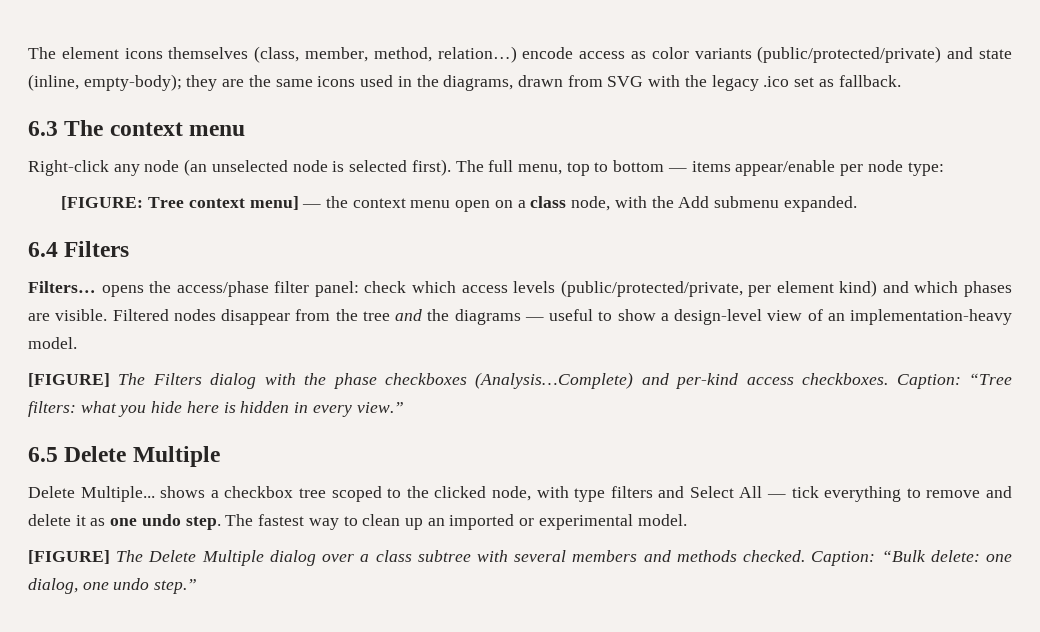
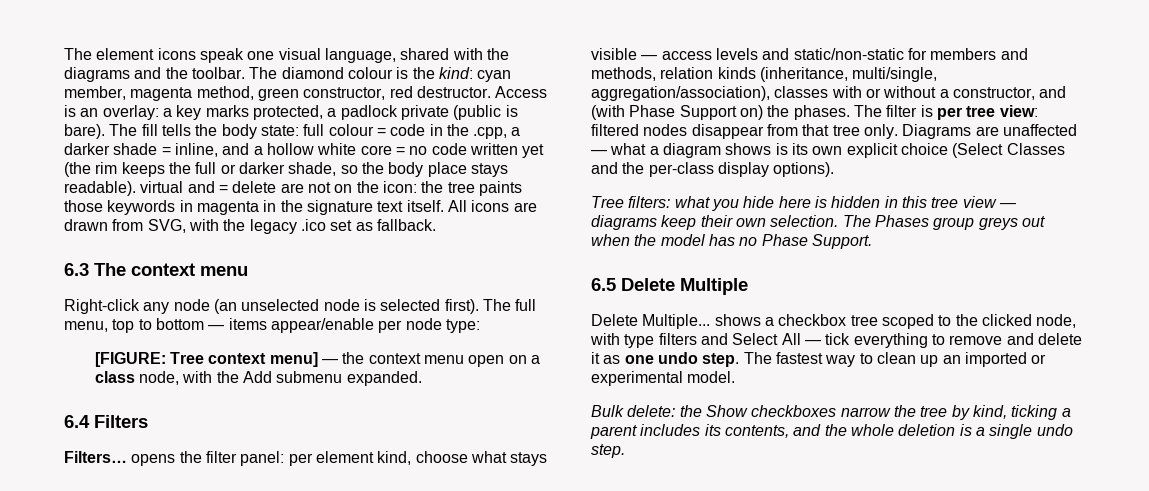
[168,46,1012,63] [28,74,514,91] themselves (class, member, method, relation…) encode access as color variants (public/protected/private) and state (inline, empty-body); they are the same icons used in the diagrams, -> [199,48,509,63] [64,67,512,82] [64,86,548,101] [64,105,518,120] [64,124,521,139] [64,143,545,158] [64,162,508,177] [64,181,522,196] [64,200,537,215] speak one visual language, shared with the diagrams and the toolbar. The diamond colour is the kind: cyan member, magenta method, green constructor, red destructor. Access is an overlay: a key marks protected, a padlock private (public is bare). The fill tells the body state: full colour = code in the .cpp, a darker shade = inline, and a hollow white core = no code written yet (the rim keeps the full or darker shade, so the body place stays readable). virtual and = delete are not on the icon: the tree paints those keywords in magenta in the signature text itself. All icons are
[607,76,644,87] SVG -> [147,219,186,233] SVG,
[176,281,269,297] access/phase -> (202, 457) none
[364,280,1012,297] [28,309,1012,325] [28,337,77,349] [28,372,1013,389] check which access levels (public/protected/private, per element kind) and which phases are visible. Filtered nodes disappear from the tree and the diagrams — useful to show a design-level view of an implementation-heavy model. // [FIGURE] The Filters dialog with the phase checkboxes (Analysis…Complete) and per-kind access checkboxes. Caption: “Tree -> [288,451,548,466] [591,48,1028,60] [591,67,938,82] [591,86,1067,101] [591,105,1038,120] [591,124,1077,139] [591,143,1065,158] [591,162,835,177] [591,196,624,208] per element kind, choose what stays visible — access levels and static/non-static for members and methods, relation kinds (inheritance, multi/single, aggregation/association), classes with or without a constructor, and (with Phase Support on) the phases. The filter is per tree view: filtered nodes disappear from that tree only. Diagrams are unaffected — what a diagram shows is its own explicit choice (Select Classes and the per-class display options). // Tree
[312,402,404,417] every view.” -> [901,196,1017,208] [591,215,1045,230] [591,234,872,249] this tree view — diagrams keep their own selection. The Phases group greys out when the model has no Phase Support.
[28,550,1012,566] [28,578,198,594] [FIGURE] The Delete Multiple dialog over a class subtree with several members and methods checked. Caption: “Bulk delete: one dialog, one undo step.” -> [591,405,1071,420] [590,424,1073,439] [591,444,625,458] Bulk delete: the Show checkboxes narrow the tree by kind, ticking a parent includes its contents, and the whole deletion is a single undo step.

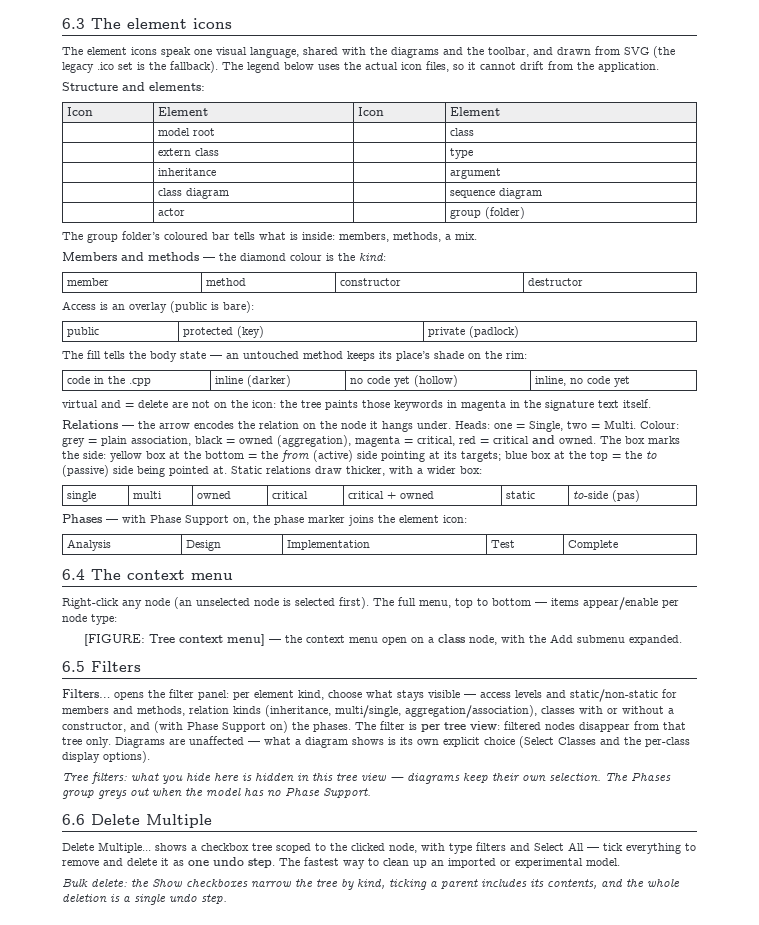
(64, 54) none -> [62,18,232,29] 6.3 The element icons //
[191,67,278,79] toolbar. The -> [488,46,675,58] [62,61,659,73] [62,82,205,91] [67,107,94,116] [158,107,209,116] [358,107,385,116] [450,107,501,116] [158,128,216,136] [450,128,475,136] [158,148,220,156] [450,148,474,159] [158,168,217,176] [450,168,502,179] [158,188,230,199] [450,188,543,199] [158,208,186,216] [450,207,526,219] [62,231,477,243] [62,252,236,261] toolbar, and drawn from SVG (the legacy .ico set is the fallback). The legend below uses the actual icon files, so it cannot drift from the application. // Structure and elements: // Icon | Element | Icon | Element // | model root | | class // | extern class | | type // | inheritance | | argument // | class diagram | | sequence diagram // | actor | | group (folder) // The group folder’s coloured bar tells what is inside: members, methods, a mix. // Members and methods — the
[477,70,512,82] [64,86,548,101] [64,105,518,120] [64,124,105,139] cyan member, magenta method, green constructor, red destructor. Access is an overlay: a key marks protected, a padlock private (public is bare). -> [67,278,110,286] [206,278,247,286] [340,278,402,286] [528,278,584,286] [62,301,254,313] [67,327,100,337] [183,326,265,338] [428,326,520,338] // member | method | constructor | destructor // Access is an overlay (public is bare): // public | protected (key) | private (padlock) //
[260,124,521,139] [64,143,545,158] [64,162,508,177] [64,181,136,196] state: full colour = code in the .cpp, a darker shade = inline, and a hollow white core = no code written yet (the rim keeps the full or darker shade, so the body place stays readable). -> [180,351,527,361] [67,376,152,386] [215,375,292,387] [350,375,459,387] [535,376,631,387] state — an untouched method keeps its place’s shade on the rim: // code in the .cpp | inline (darker) | no code yet (hollow) | inline, no code yet //
[447,200,537,212] [64,219,436,234] [64,263,89,276] All icons are drawn from SVG, with the legacy .ico set as fallback. // 6.3 -> [62,420,679,432] [62,435,680,447] [62,450,657,462] [62,465,482,477] [67,491,97,502] [133,491,163,499] [197,491,232,499] [272,491,309,499] [348,491,435,499] [506,491,536,499] [573,490,641,502] [62,514,467,526] [67,539,112,551] [186,540,222,551] [287,540,371,550] [491,540,516,548] [568,540,619,550] [62,569,85,580] // Relations — the arrow encodes the relation on the node it hangs under. Heads: one = Single, two = Multi. Colour: grey = plain association, black = owned (aggregation), magenta = critical, red = critical and owned. The box marks the side: yellow box at the bottom = the from (active) side pointing at its targets; blue box at the top = the to (passive) side being pointed at. Static relations draw thicker, with a wider box: // single | multi | owned | critical | critical + owned | static | to-side (pas) // Phases — with Phase Support on, the phase marker joins the element icon: // Analysis | Design | Implementation | Test | Complete // 6.4
[64,415,90,428] 6.4 -> [62,661,85,672] 6.5
[591,278,616,291] 6.5 -> [62,814,85,825] 6.6

